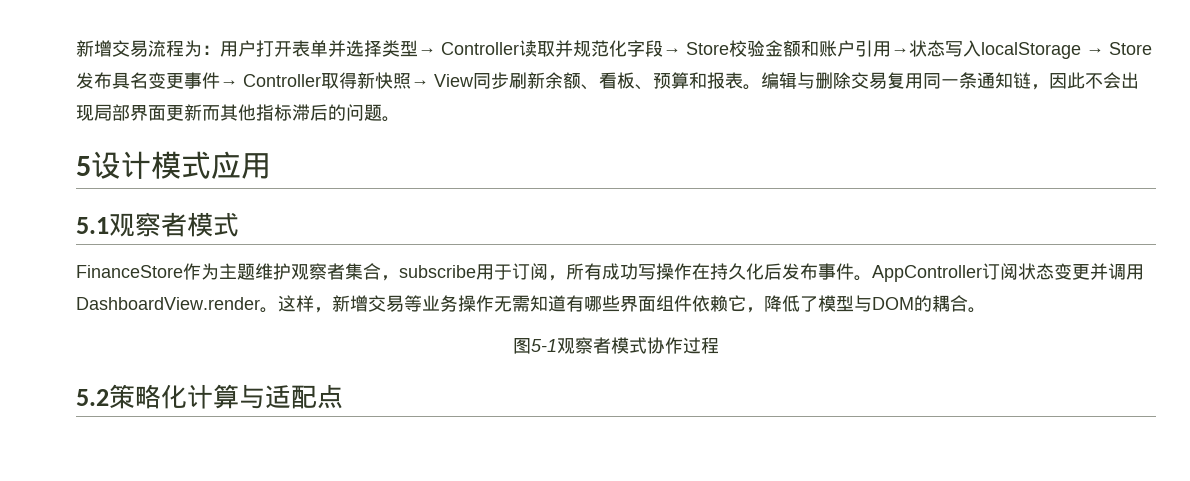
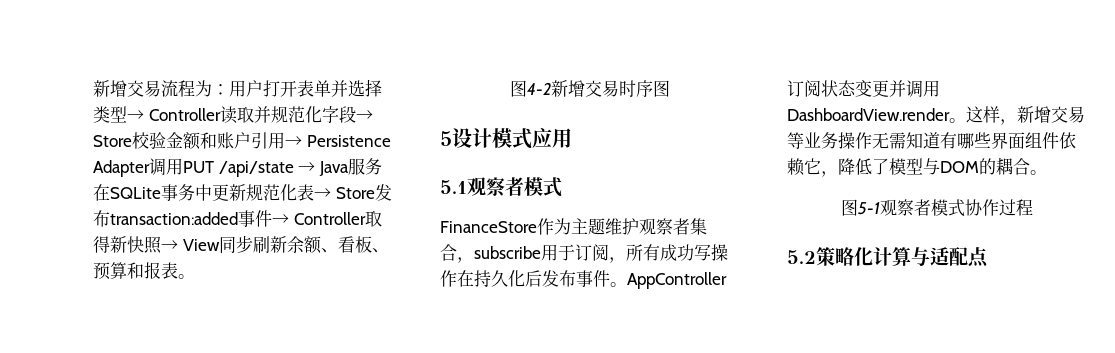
[909,40,1081,59] 状态写入localStorage -> [306,135,391,147] [93,158,382,177] [93,184,314,201] Persistence Adapter调用PUT /api/state → Java服务在SQLite事务中更新规范化表
[112,72,184,89] 具名变更 -> [110,212,238,225] transaction:added
[761,72,1139,90] [76,104,400,122] 编辑与删除交易复用同一条通知链，因此不会出现局部界面更新而其他指标滞后的问题。 -> [510,80,670,97] // 图4-2新增交易时序图

